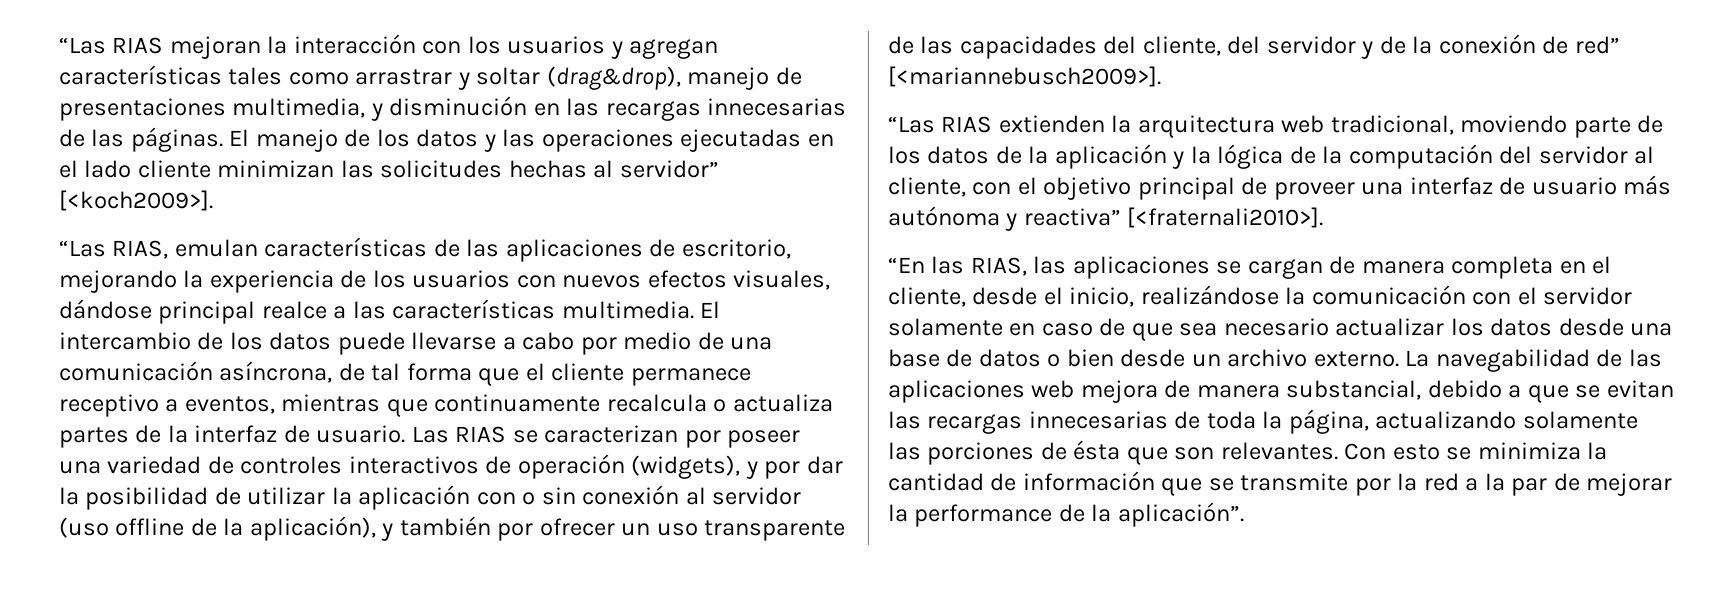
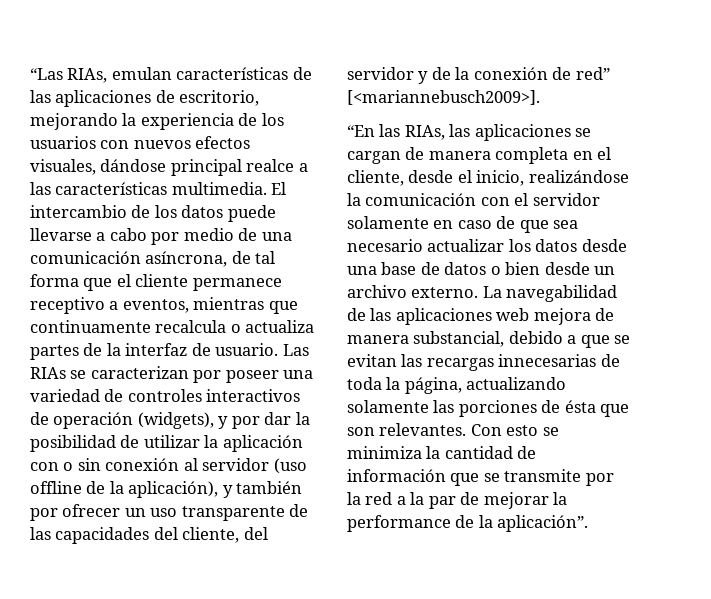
[59,34,719,59] [59,65,802,90] [59,96,847,121] [59,127,834,152] [59,160,719,178] [59,190,213,211] [59,240,169,259] “Las RIAS mejoran la interacción con los usuarios y agregan características tales como arrastrar y soltar (drag&drop), manejo de presentaciones multimedia, y disminución en las recargas innecesarias de las páginas. El manejo de los datos y las operaciones ejecutadas en el lado cliente minimizan las solicitudes hechas al servidor” [<koch2009>]. // “Las RIAS, -> [30,68,108,83] “Las RIAs,
[455,426,507,443] RIAS -> [30,367,66,379] RIAs
[888,115,1664,138] [888,144,1655,169] [888,175,1672,200] [888,206,1324,231] // “Las RIAS extienden la arquitectura web tradicional, moviendo parte de los datos de la aplicación y la lógica de la computación del servidor al cliente, con el objetivo principal de proveer una interfaz de usuario más autónoma y reactiva” [<fraternali2010>]. -> (540, 97) none
[970,257,1027,276] RIAS, -> [404,125,445,140] RIAs,

